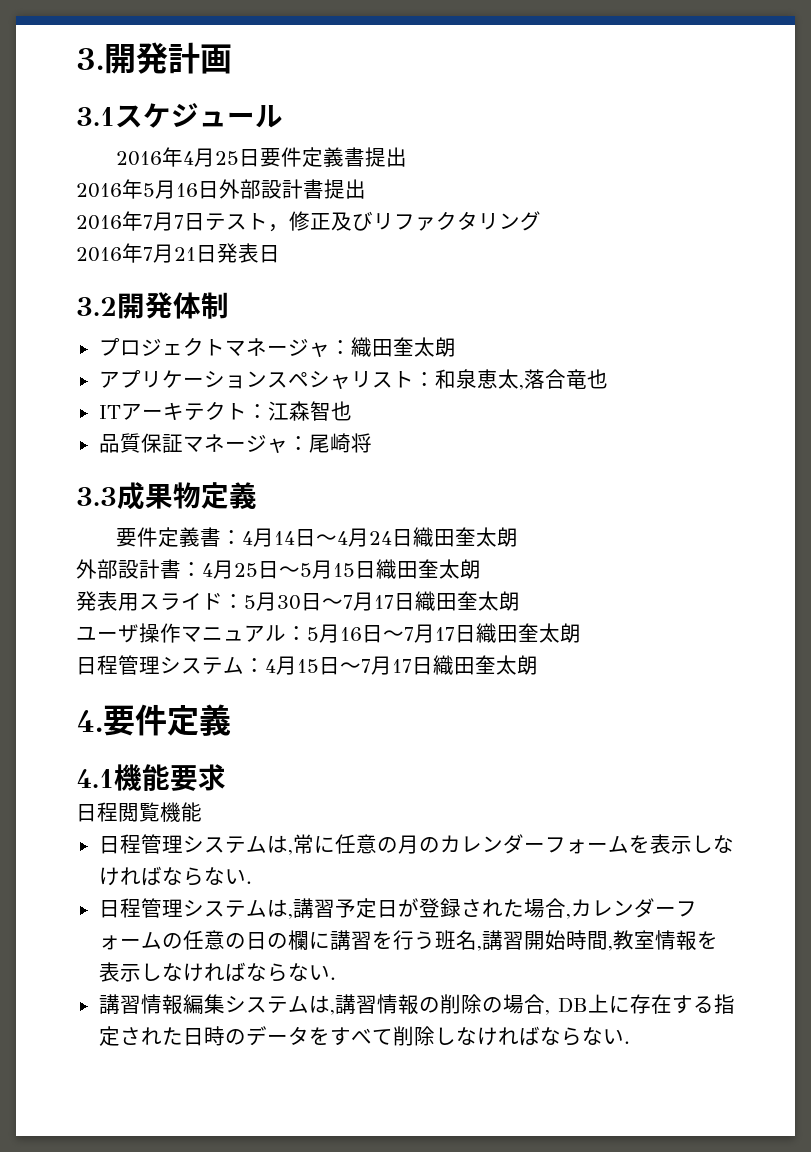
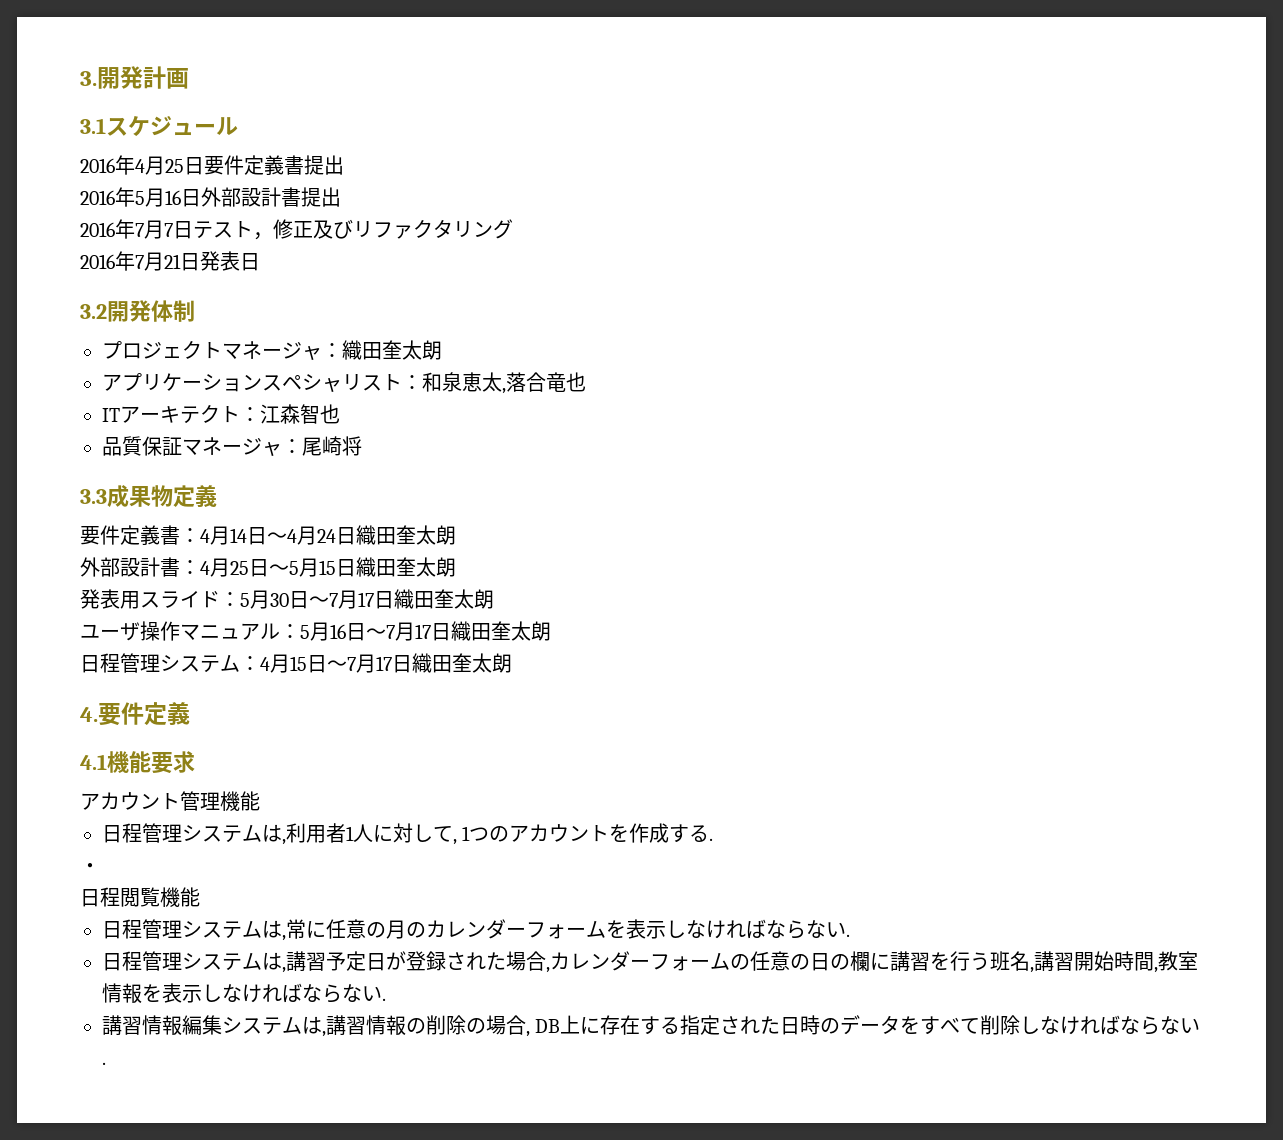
(226, 777) none -> [80,791,260,811] [102,823,714,845] [80,863,100,873] // アカウント管理機能 // 日程管理システムは,利用者1人に対して, 1つのアカウントを作成する. // ・

